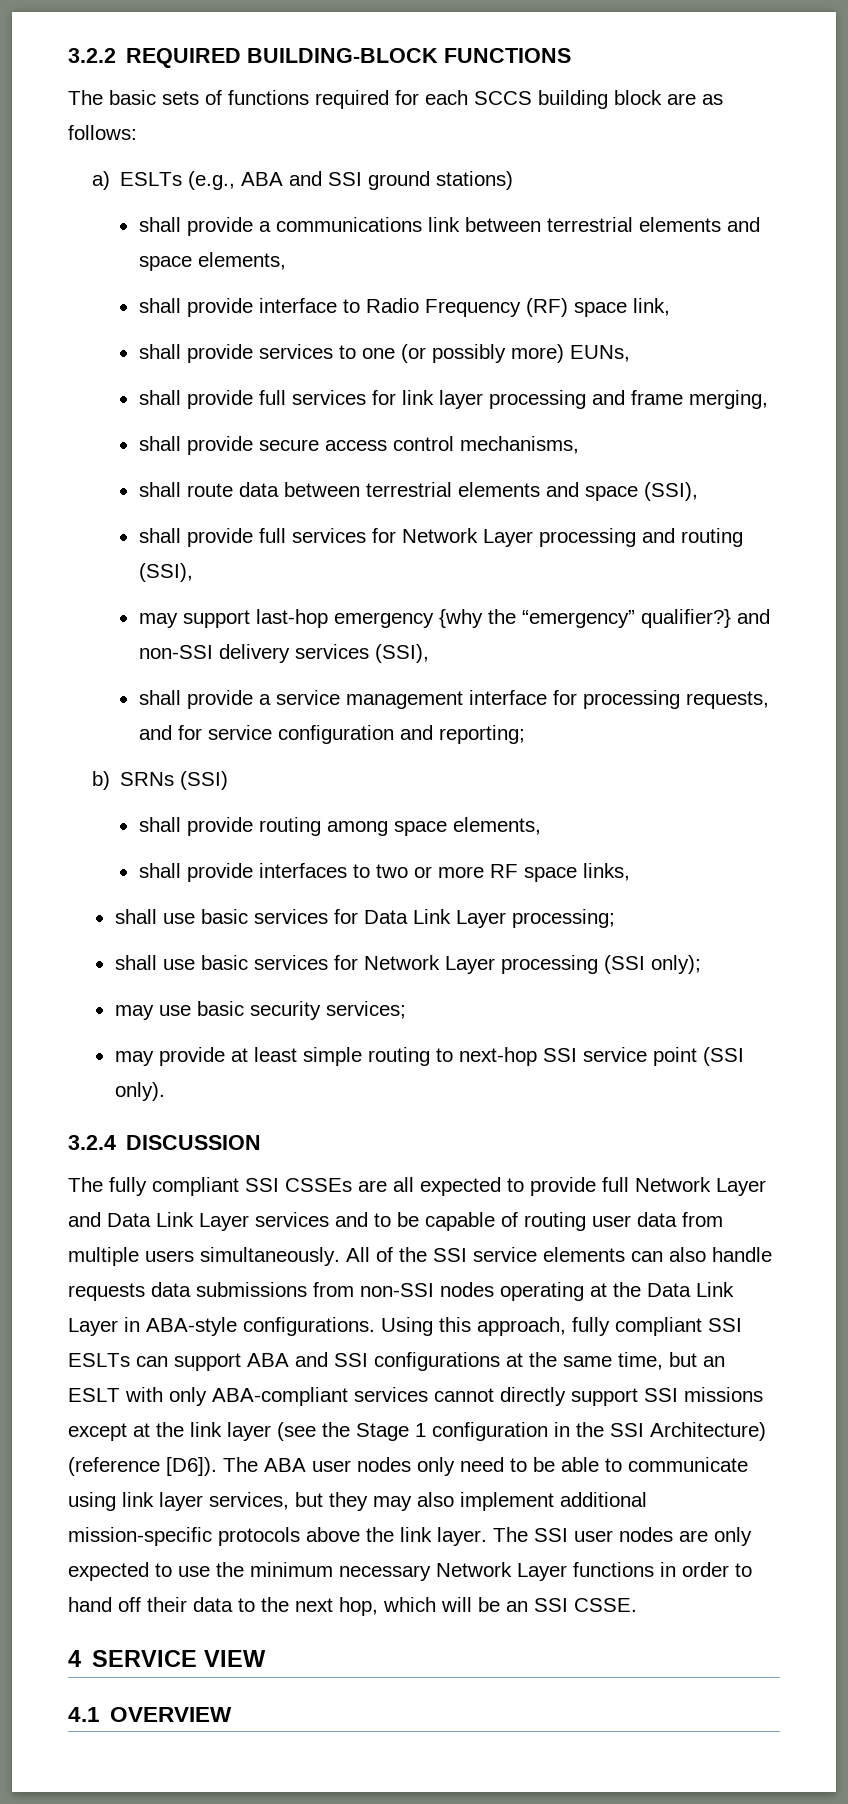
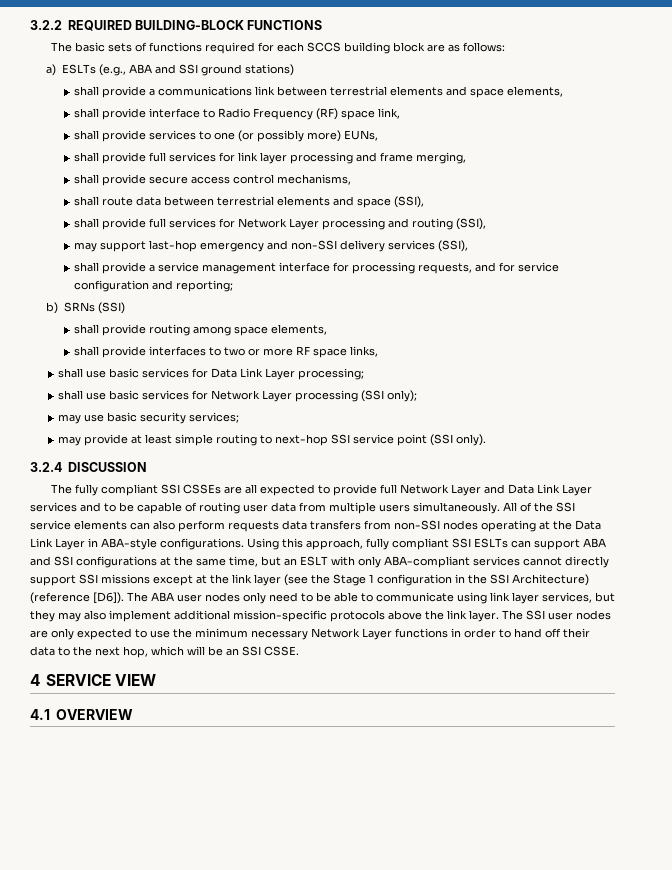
[438,609,731,628] {why the “emergency” qualifier?} -> (265, 247) none
[712,1247,772,1262] handle -> [178,520,225,532] perform
[196,1282,307,1297] submissions -> [310,520,361,530] transfers

